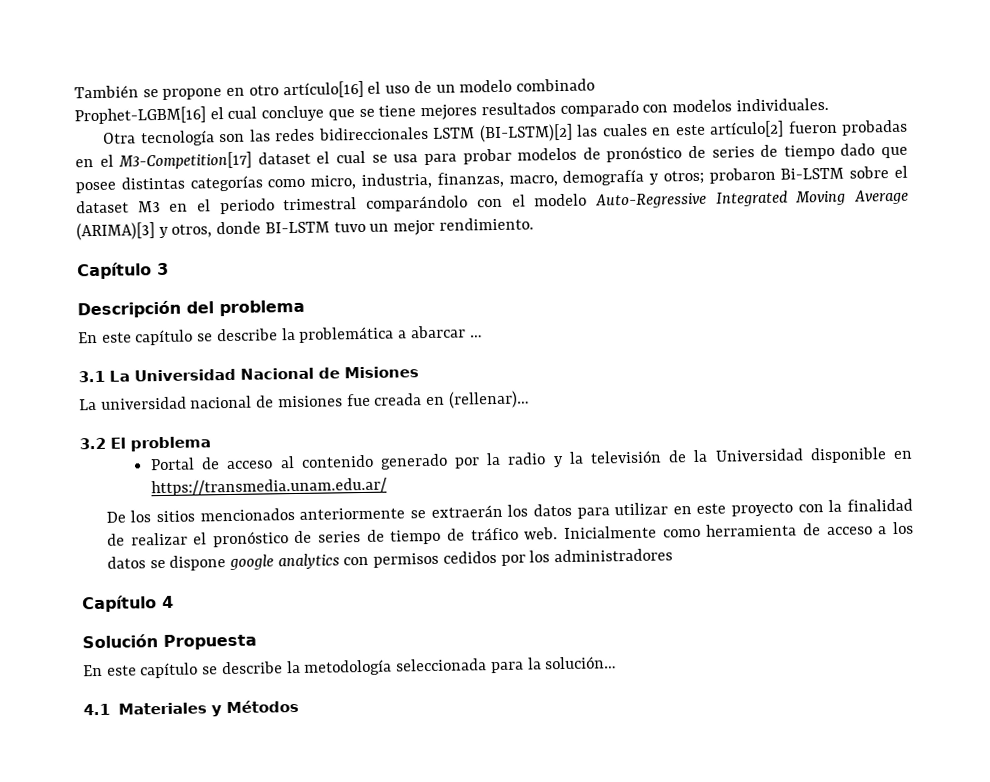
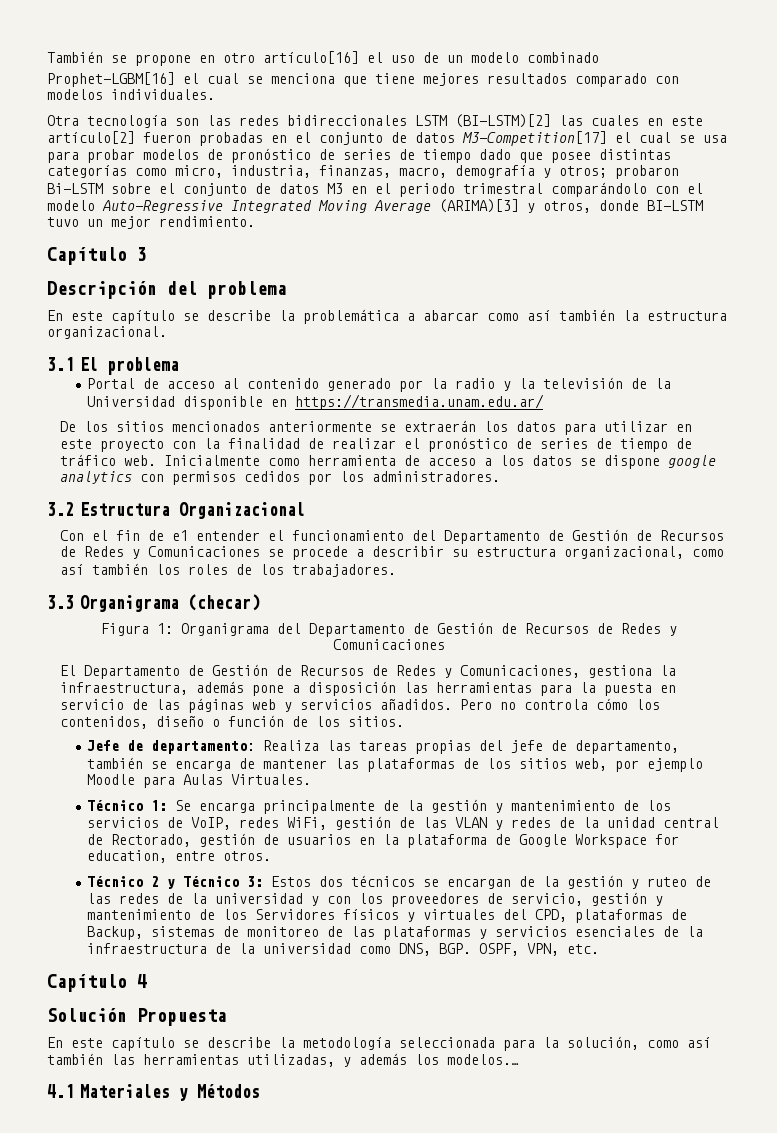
[261,105,375,122] concluye que se -> [247,73,367,87] se menciona que
[118,151,311,170] M3-Competition[17] dataset -> [319,131,607,146] conjunto de datos M3-Competition[17]
[76,200,129,214] dataset -> [183,183,319,196] conjunto de datos
[469,335,482,338] [78,366,419,383] [79,390,529,411] [79,437,106,450] … // 3.1 La Universidad Nacional de Misiones // La universidad nacional de misiones fue creada en (rellenar)… // 3.2 -> [487,309,727,321] [47,326,167,339] [47,357,74,371] como así también la estructura organizacional. // 3.1
[554,548,674,563] administradores -> [372,471,501,482] [47,502,305,519] [60,529,725,544] [60,546,725,560] [60,563,397,577] [47,594,260,612] [100,622,677,637] [332,639,445,650] [60,664,677,679] [60,681,677,696] [60,698,661,713] [60,715,405,729] [86,740,679,754] [86,757,703,772] [86,774,311,788] [86,799,671,814] [86,816,719,830] [86,833,679,848] [86,850,271,863] [86,875,711,889] [86,892,663,907] [86,909,687,923] [86,926,703,940] [86,943,599,956] administradores. // 3.2 Estructura Organizacional // Con el fin de e1 entender el funcionamiento del Departamento de Gestión de Recursos de Redes y Comunicaciones se procede a describir su estructura organizacional, como así también los roles de los trabajadores. // 3.3 Organigrama (checar) // Figura 1: Organigrama del Departamento de Gestión de Recursos de Redes y Comunicaciones // El Departamento de Gestión de Recursos de Redes y Comunicaciones, gestiona la infraestructura, además pone a disposición las herramientas para la puesta en servicio de las páginas web y servicios añadidos. Pero no controla cómo los contenidos, diseño o función de los sitios. // Jefe de departamento: Realiza las tareas propias del jefe de departamento, también se encarga de mantener las plataformas de los sitios web, por ejemplo Moodle para Aulas Virtuales. // Técnico 1: Se encarga principalmente de la gestión y mantenimiento de los servicios de VoIP, redes WiFi, gestión de las VLAN y redes de la unidad central de Rectorado, gestión de usuarios en la plataforma de Google Workspace for education, entre otros. // Técnico 2 y Técnico 3: Estos dos técnicos se encargan de la gestión y ruteo de las redes de la universidad y con los proveedores de servicio, gestión y mantenimiento de los Servidores físicos y virtuales del CPD, plataformas de Backup, sistemas de monitoreo de las plataformas y servicios esenciales de la infraestructura de la universidad como DNS, BGP. OSPF, VPN, etc.
[545,656,617,670] solución… -> [567,1036,711,1050] [47,1053,519,1067] solución, como así también las herramientas utilizadas, y además los modelos.…

